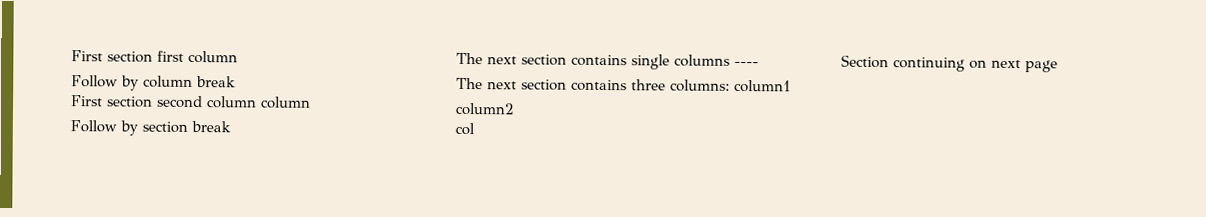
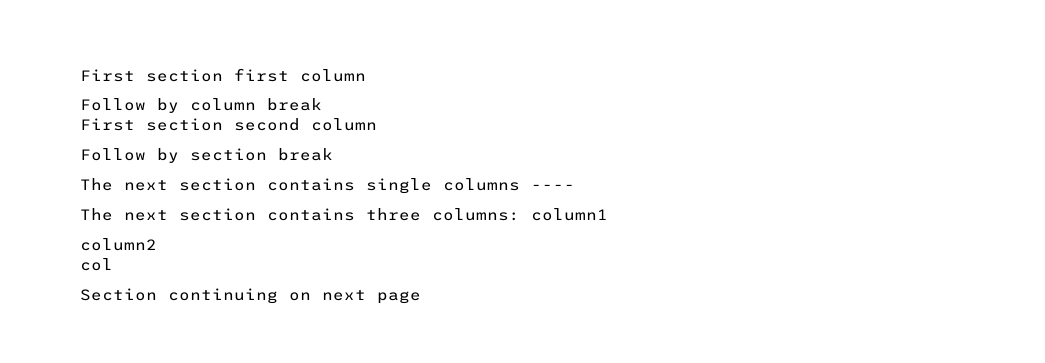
[260,96,311,109] column -> (377, 124) none

